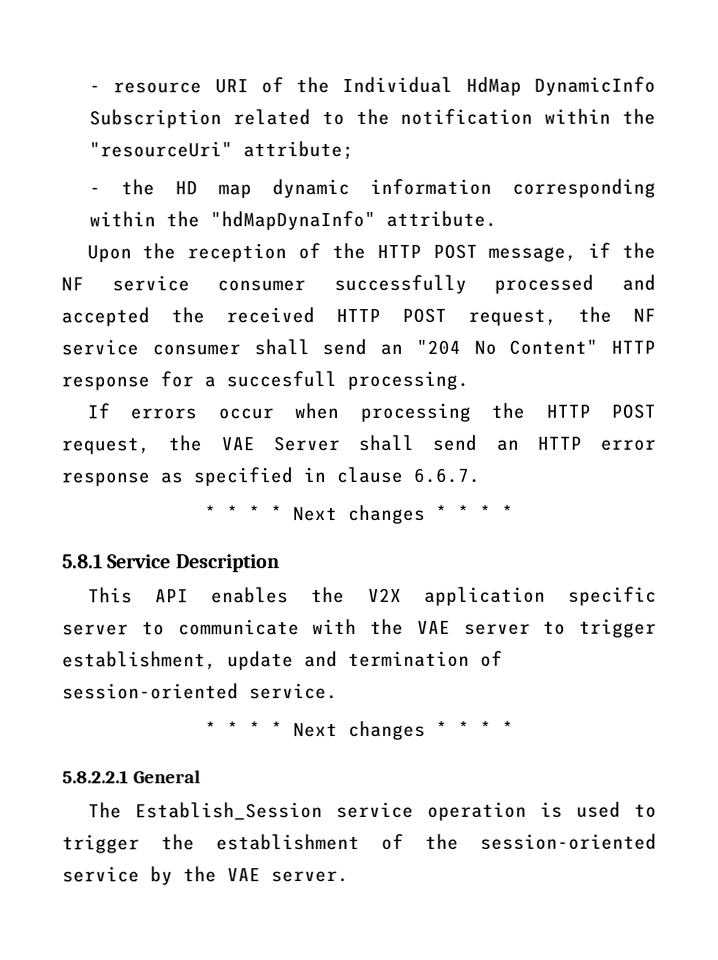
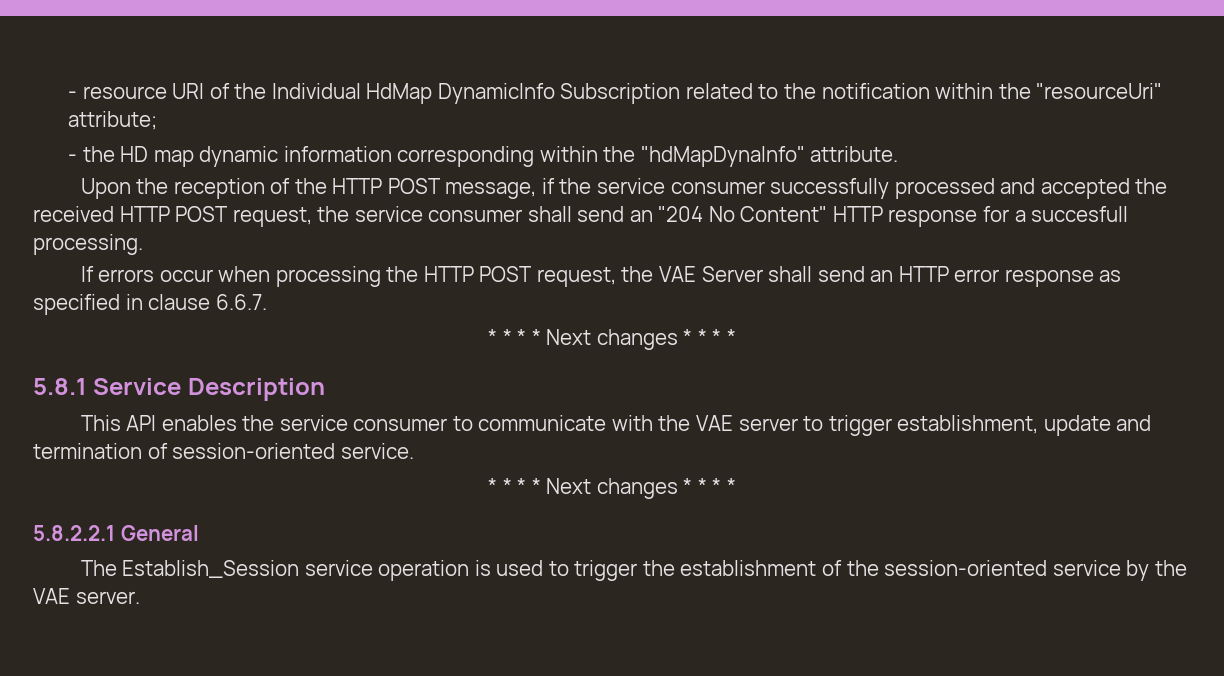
[61,277,84,291] NF -> (592, 186) none
[633,308,656,322] NF -> (350, 214) none
[367,586,657,606] [62,624,129,636] V2X application specific server -> [279,415,448,431] service consumer

